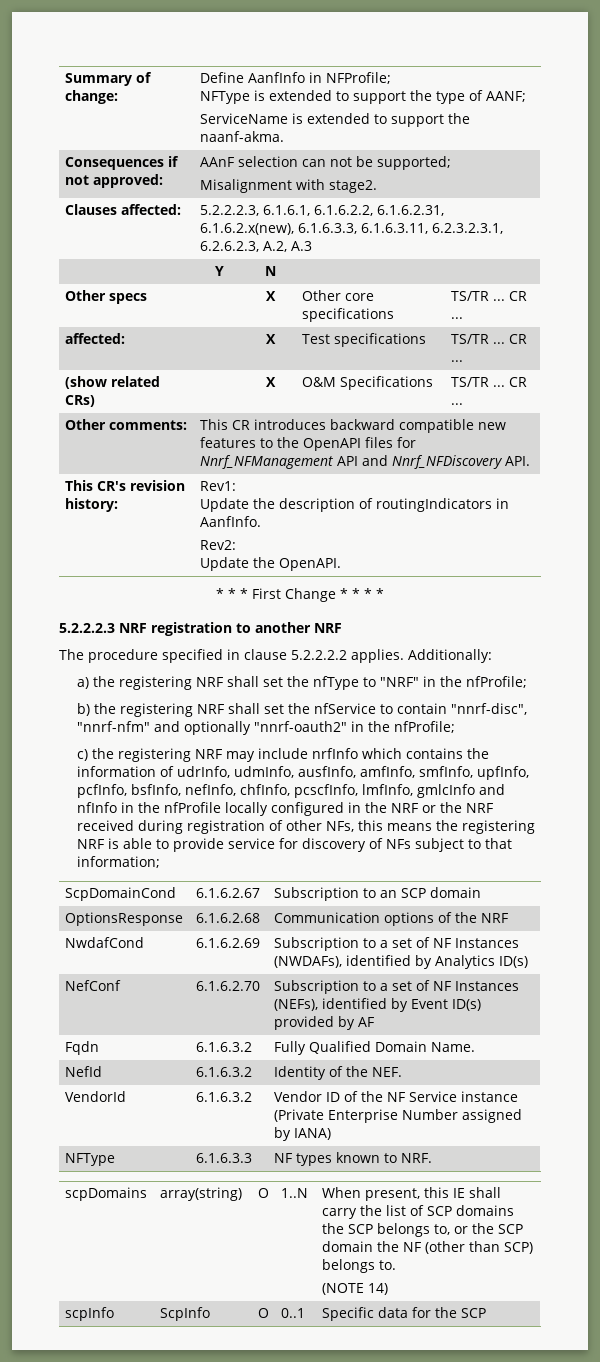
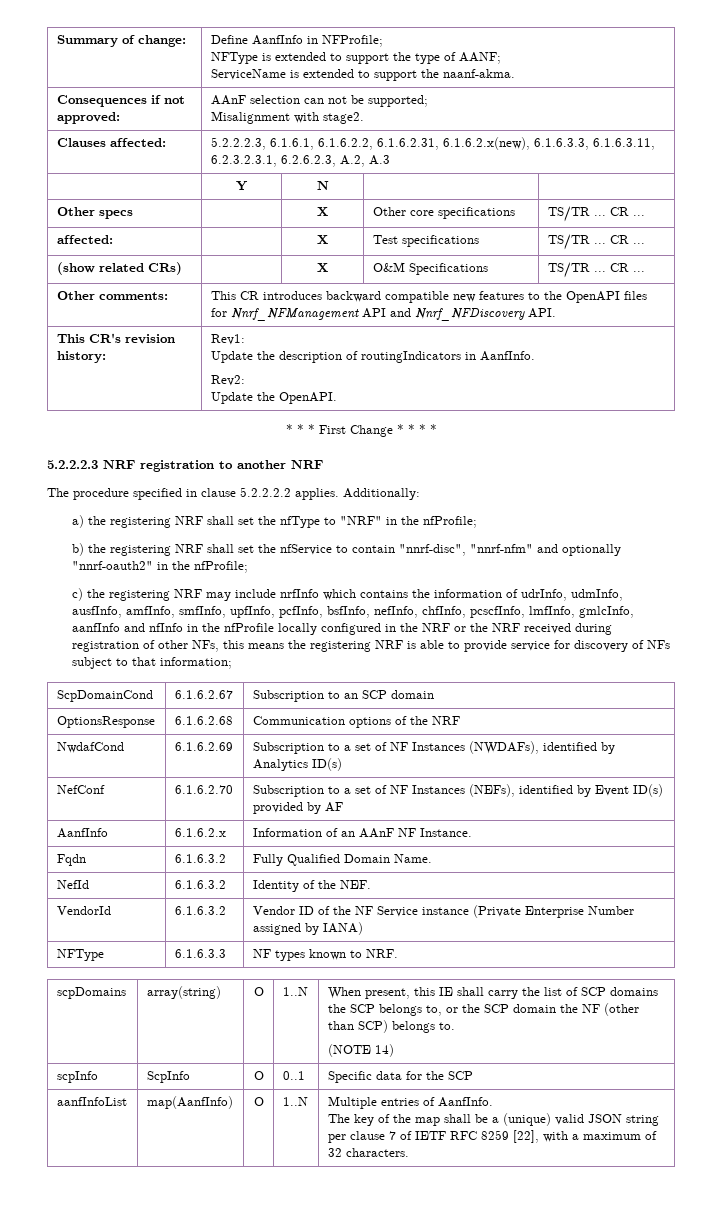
[417,784,476,798] gmlcInfo -> [578,606,634,618] [71,623,120,632] gmlcInfo, aanfInfo
(375, 1022) none -> [56,828,108,838] [174,828,226,837] [252,828,472,838] // AanfInfo | 6.1.6.2.x | Information of an AAnF NF Instance.
(487, 1313) none -> [56,1097,127,1106] [146,1096,233,1109] [253,1097,264,1106] [282,1097,308,1106] [327,1096,493,1109] [327,1113,659,1126] [327,1130,657,1143] [327,1148,409,1157] // aanfInfoList | map(AanfInfo) | O | 1..N | Multiple entries of AanfInfo. // The key of the map shall be a (unique) valid JSON string per clause 7 of IETF RFC 8259 [22], with a maximum of 32 characters.

